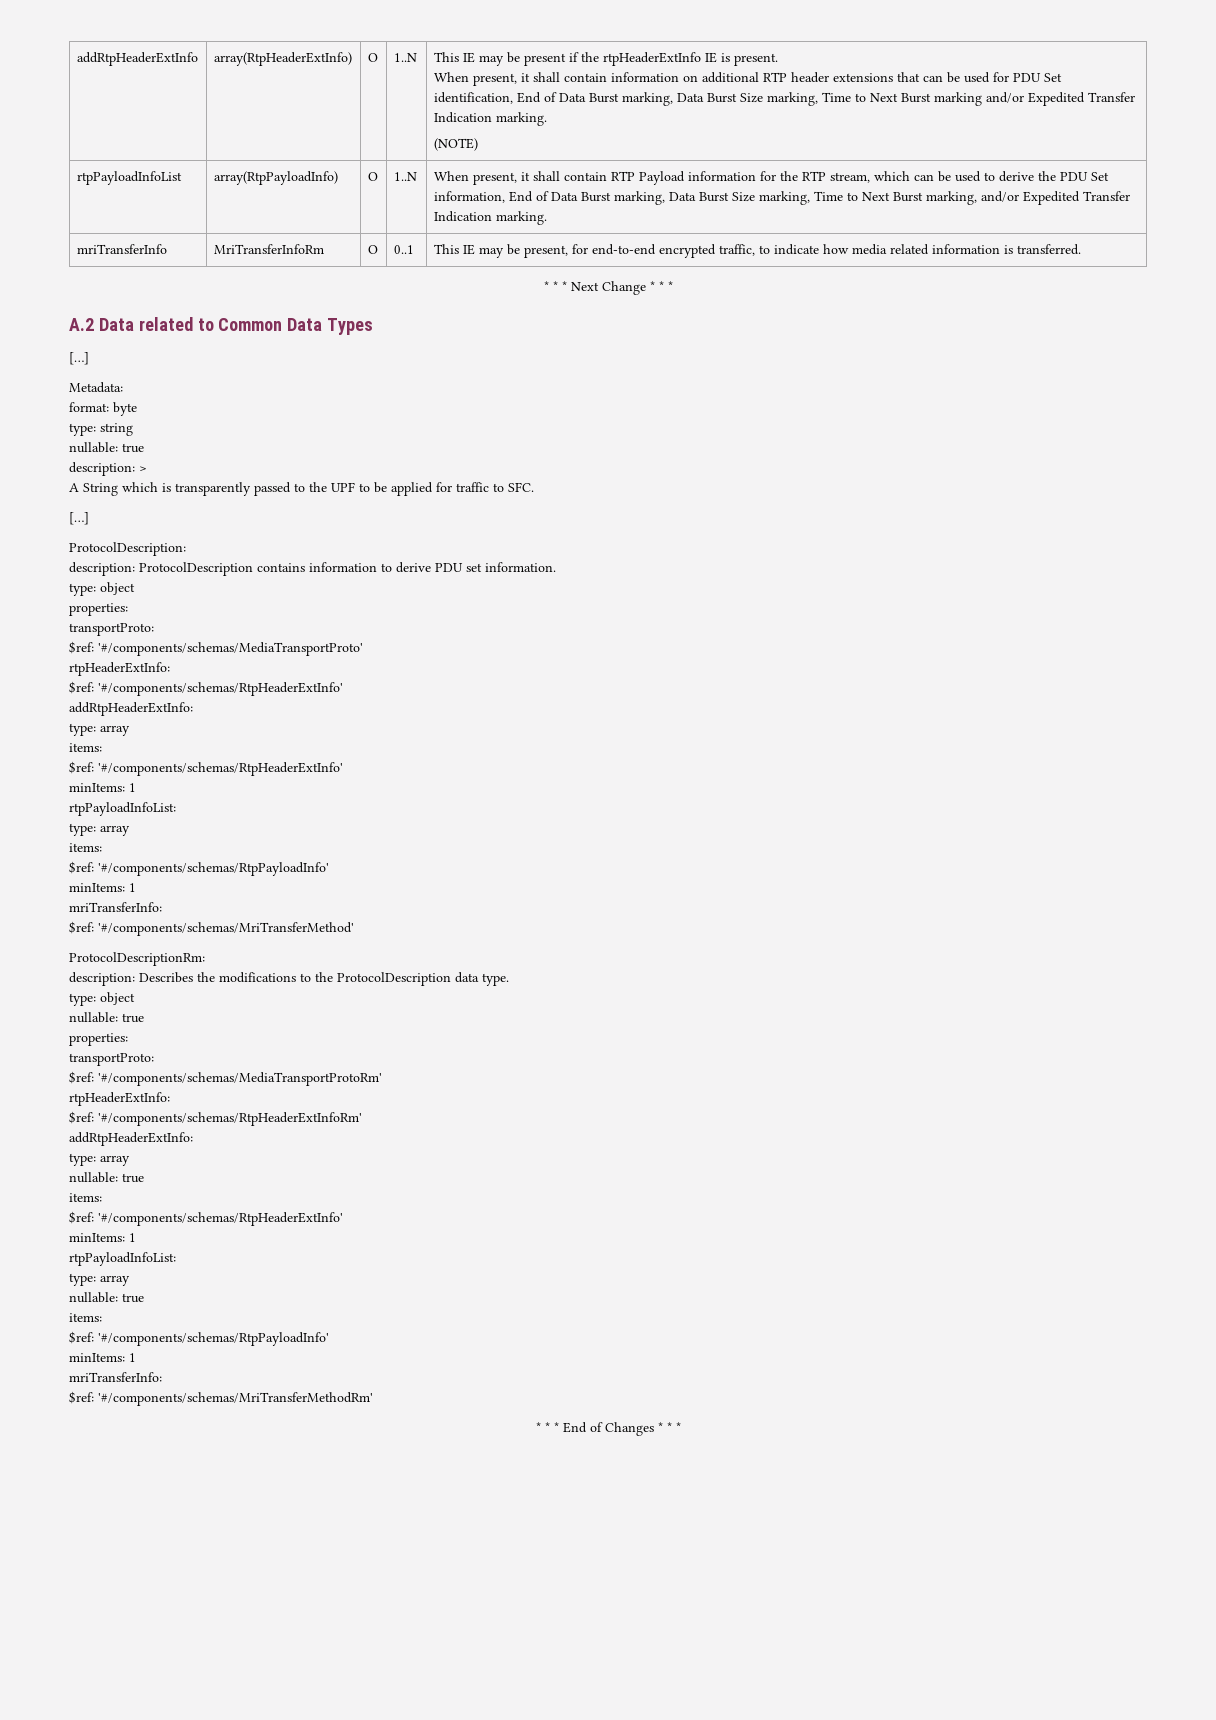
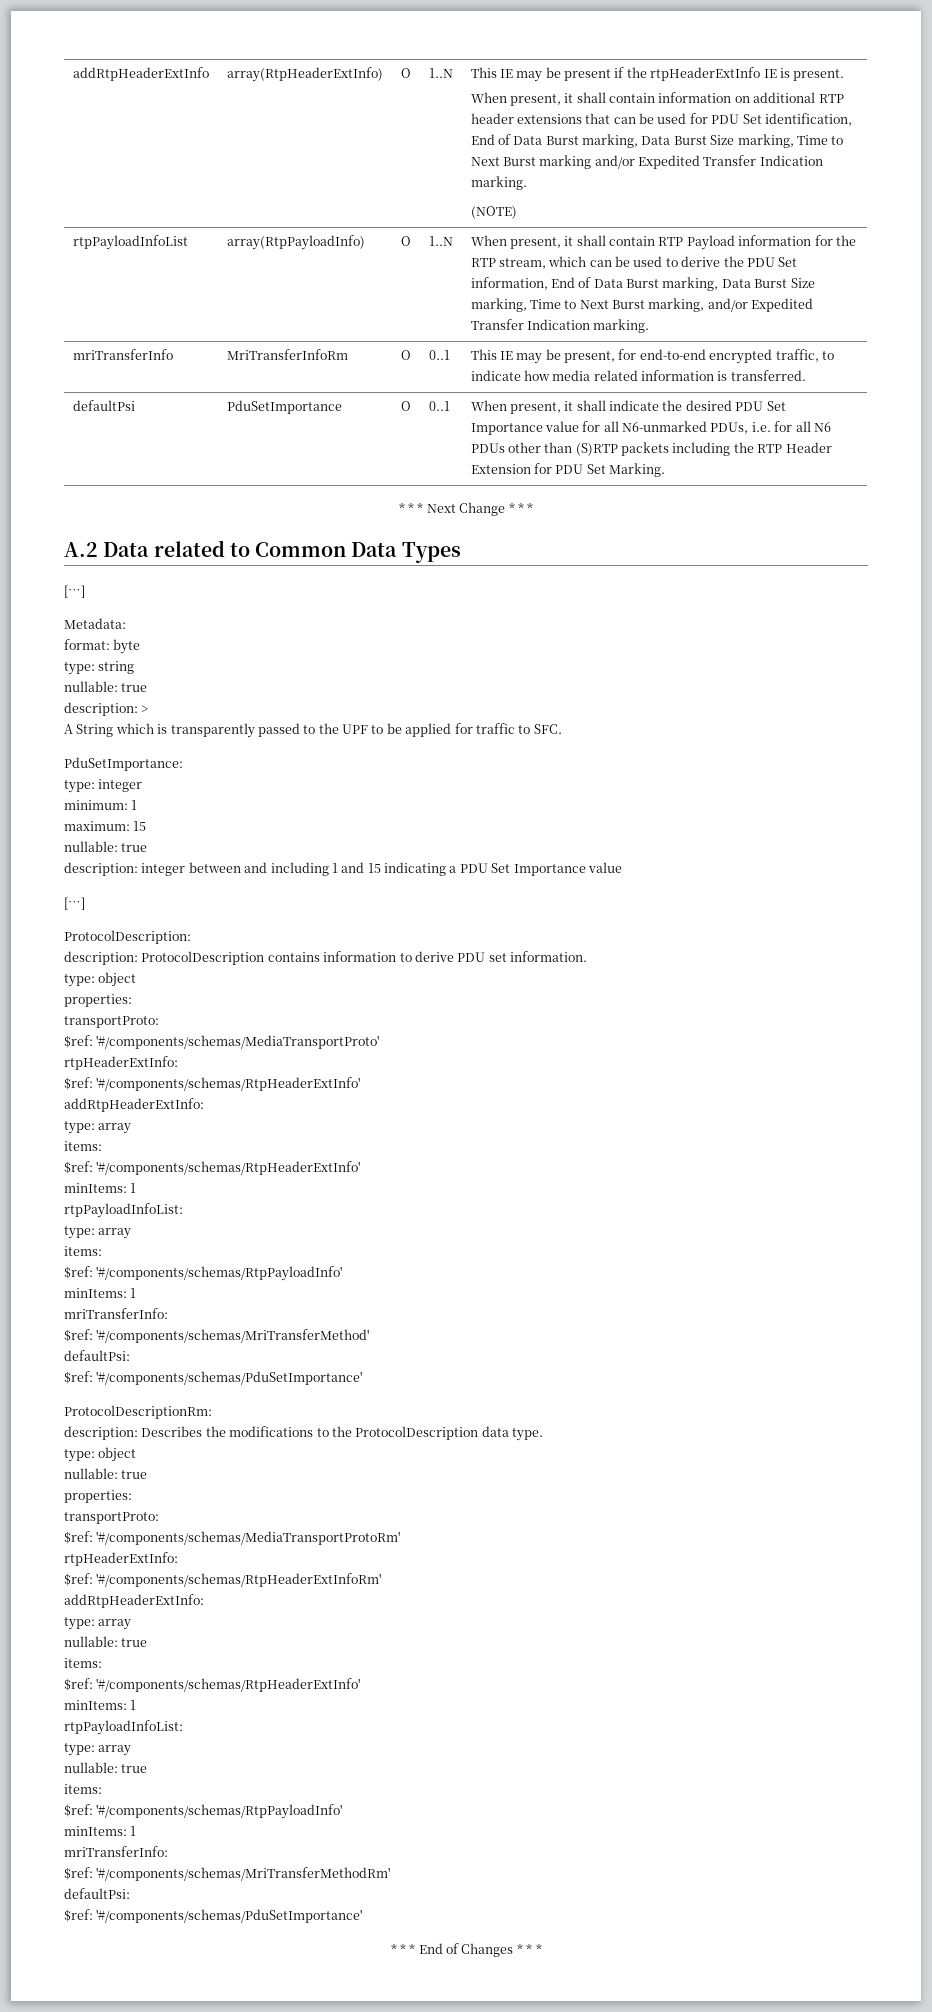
(1081, 249) none -> [72,400,135,411] [226,400,342,414] [400,401,411,411] [428,401,450,411] [470,400,786,414] [470,421,831,435] [470,442,832,456] [470,463,666,477] // defaultPsi | PduSetImportance | O | 0..1 | When present, it shall indicate the desired PDU Set Importance value for all N6-unmarked PDUs, i.e. for all N6 PDUs other than (S)RTP packets including the RTP Header Extension for PDU Set Marking.
(534, 487) none -> [64,757,183,771] [64,779,143,793] [64,800,138,810] [64,821,147,831] [64,841,148,852] [64,862,622,876] // PduSetImportance: // type: integer // minimum: 1 // maximum: 15 // nullable: true // description: integer between and including 1 and 15 indicating a PDU Set Importance value
(354, 929) none -> [64,1350,130,1361] [64,1371,363,1385] // defaultPsi: // $ref: '#/components/schemas/PduSetImportance'
(373, 1399) none -> [64,1888,130,1899] [64,1909,363,1923] // defaultPsi: // $ref: '#/components/schemas/PduSetImportance'

